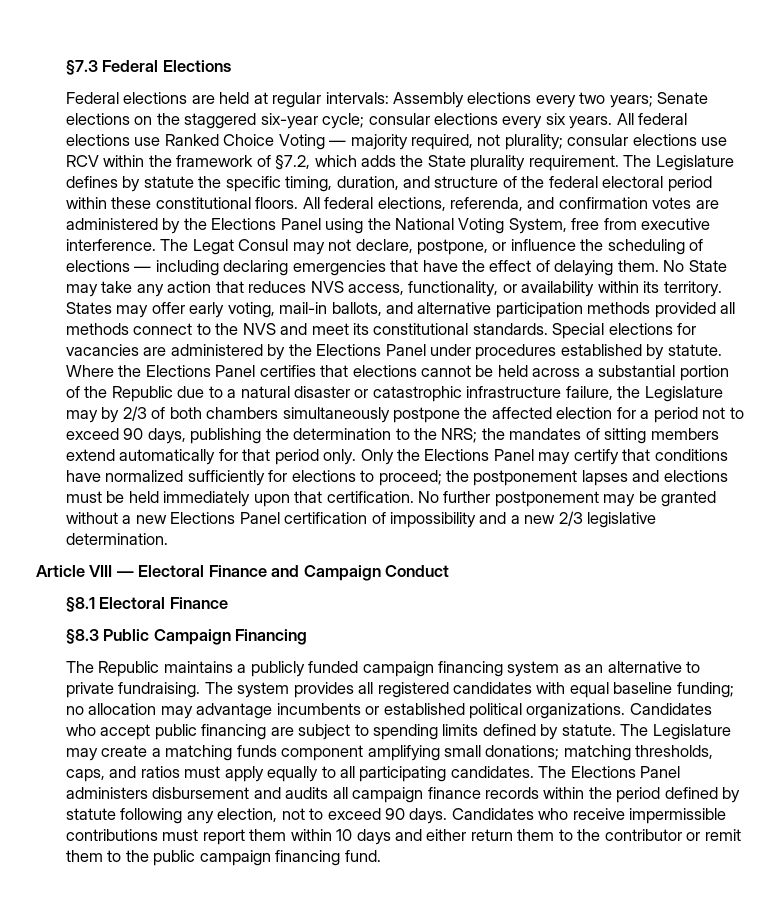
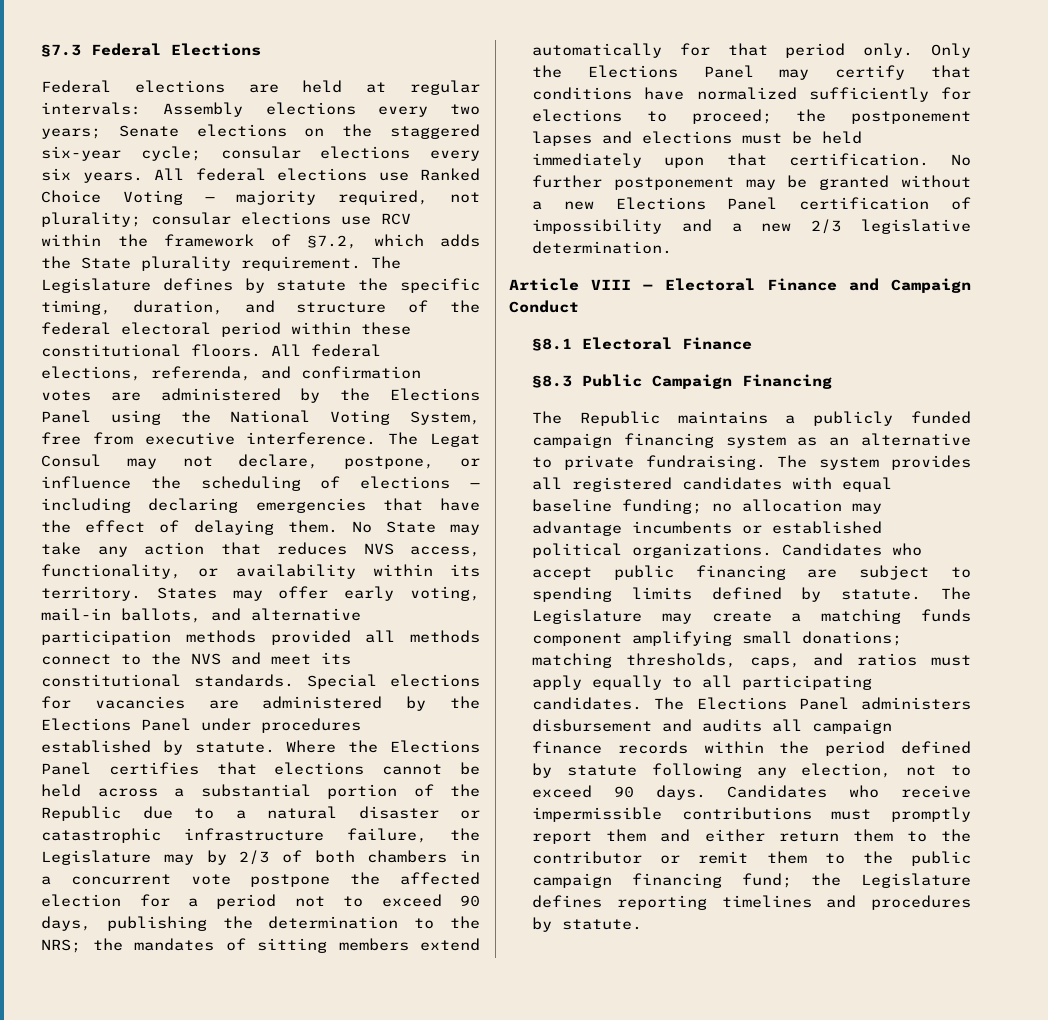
[282,407,390,423] simultaneously -> [460,850,480,862] [41,874,231,885] in a concurrent vote
(199, 835) none -> [891,807,971,822] promptly
[290,829,391,845] within 10 days -> (647, 835) none
[344,850,381,862] fund. -> [741,873,971,888] [532,895,971,910] [532,917,643,932] fund; the Legislature defines reporting timelines and procedures by statute.

